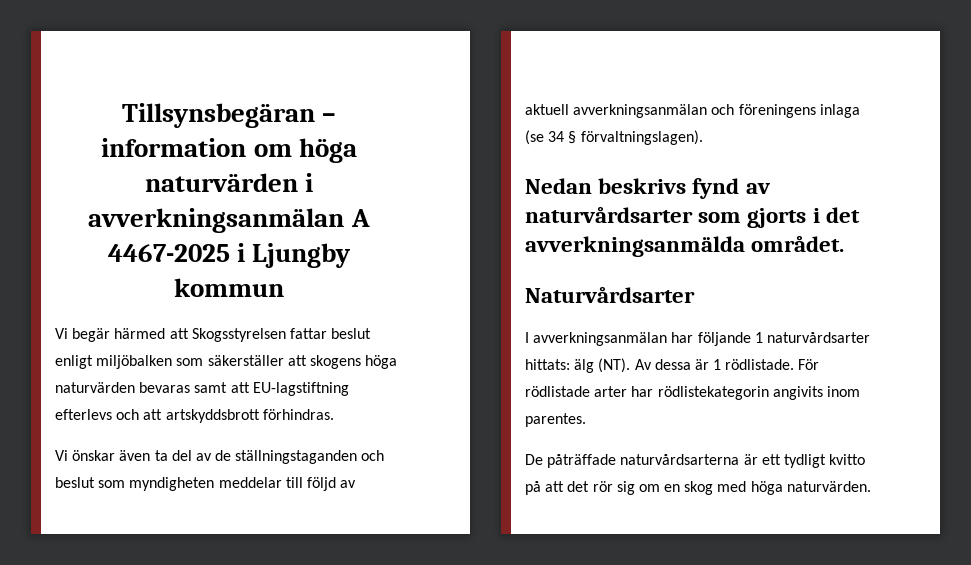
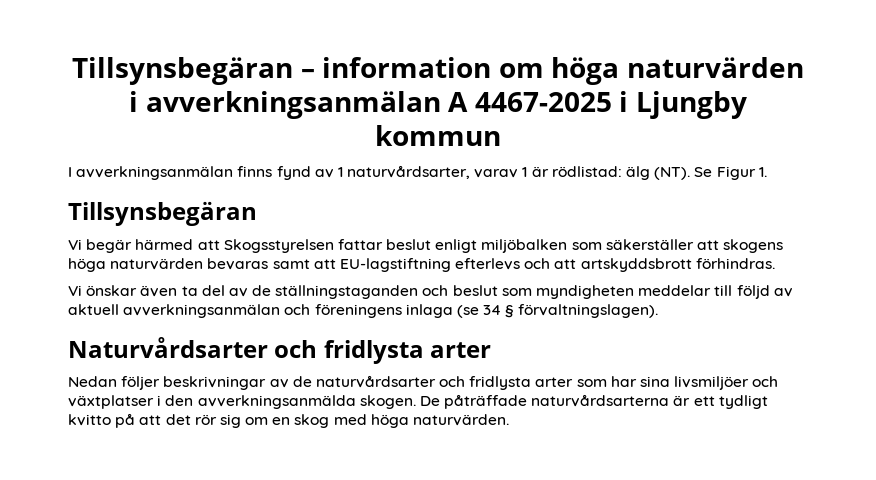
(284, 287) none -> [68,165,767,180] [68,201,257,226] // I avverkningsanmälan finns fynd av 1 naturvårdsarter, varav 1 är rödlistad: älg (NT). Se Figur 1. // Tillsynsbegäran
[525,178,770,199] [525,206,860,228] [525,235,845,257] [525,286,695,303] [525,332,870,346] [525,358,820,373] [525,386,860,400] [525,413,586,427] Nedan beskrivs fynd av naturvårdsarter som gjorts i det avverkningsanmälda området. // Naturvårdsarter // I avverkningsanmälan har följande 1 naturvårdsarter hittats: älg (NT). Av dessa är 1 rödlistade. För rödlistade arter har rödlistekategorin angivits inom parentes. // -> [68,337,492,364] [68,375,779,390] [68,395,416,409] Naturvårdsarter och fridlysta arter // Nedan följer beskrivningar av de naturvårdsarter och fridlysta arter som har sina livsmiljöer och växtplatser i den avverkningsanmälda skogen.

